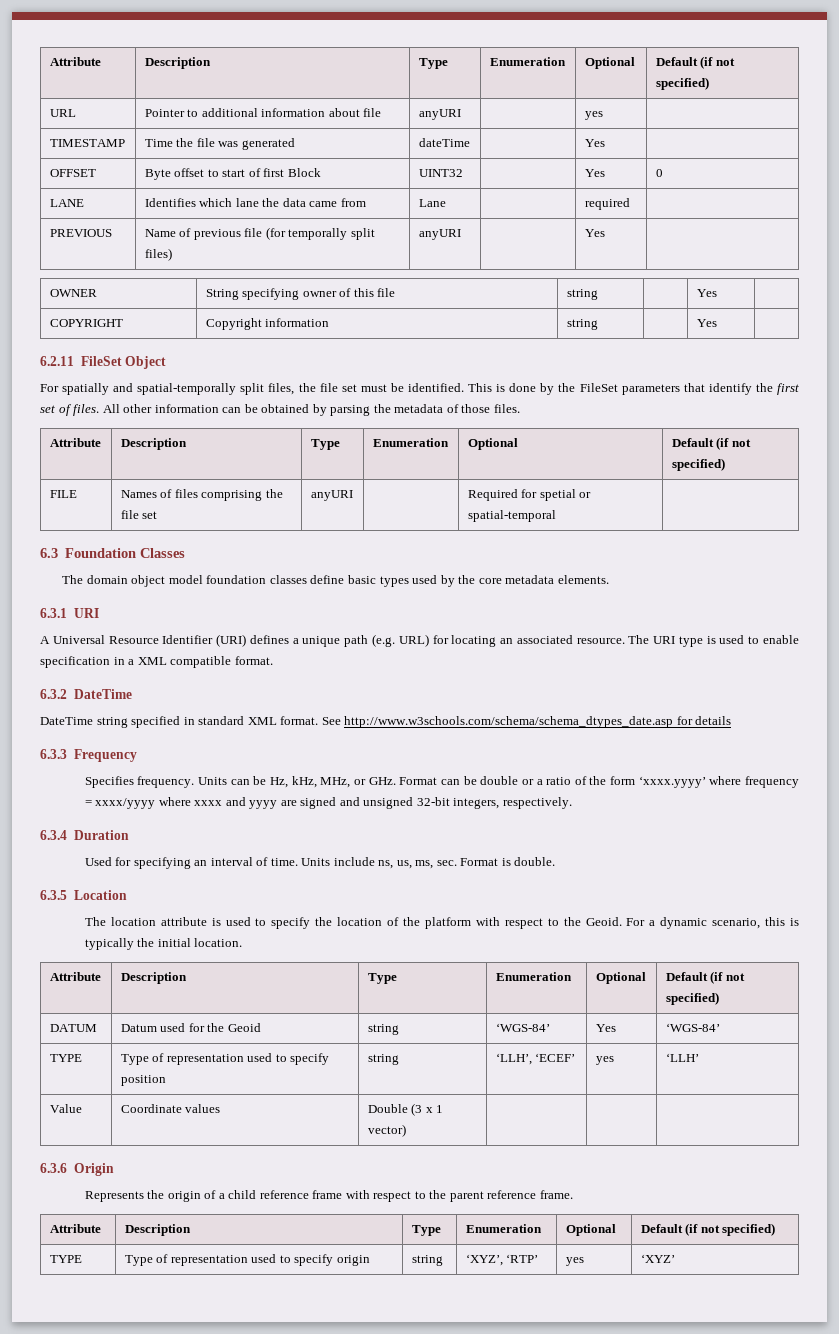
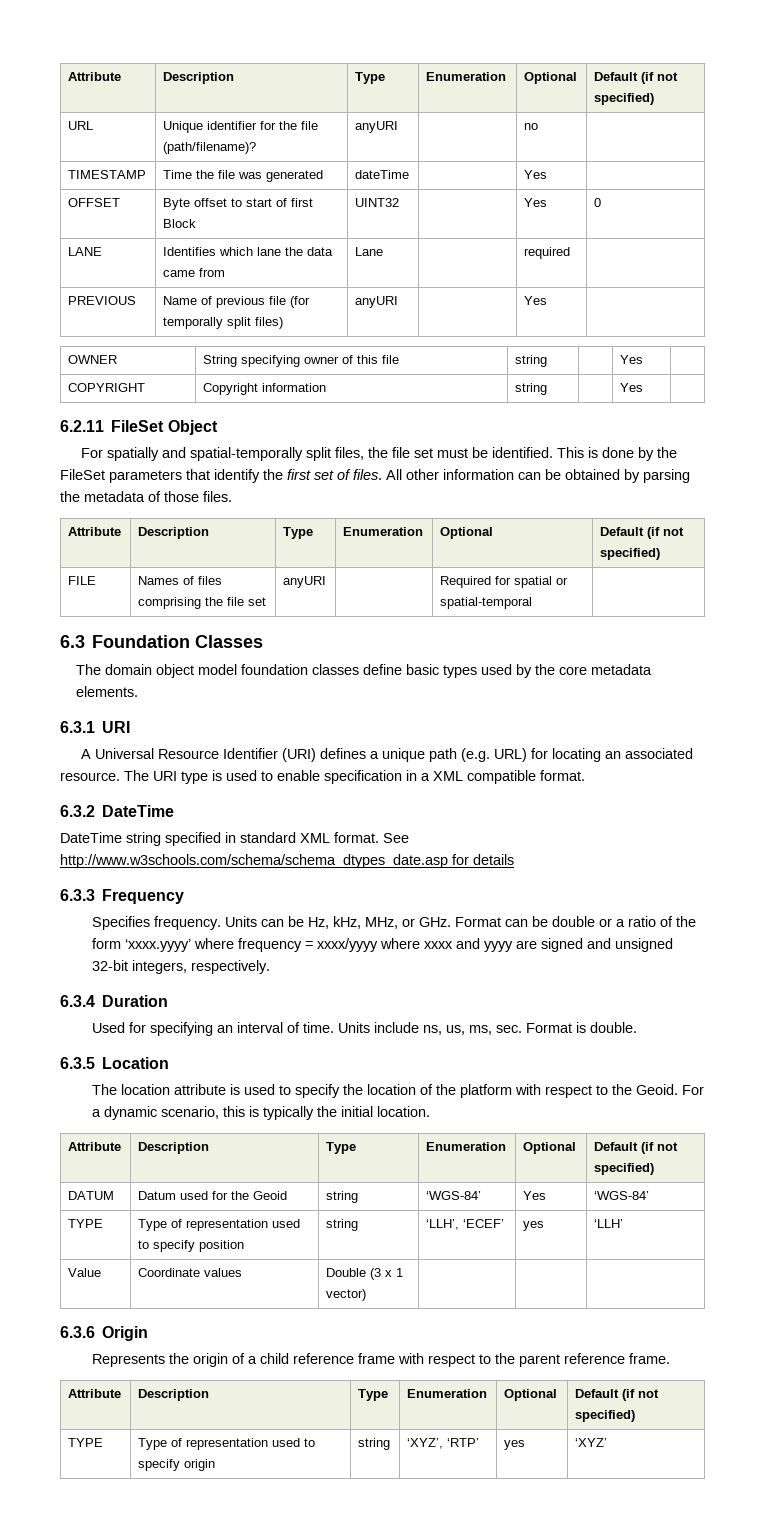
[144,108,382,117] [418,109,461,120] [584,111,603,120] Pointer to additional information about file | anyURI | | yes -> [163,121,319,133] [163,142,257,154] [355,121,399,133] [524,123,539,130] Unique identifier for the file (path/filename)? | anyURI | | no
[539,489,576,501] spetial -> [514,576,553,588] spatial

